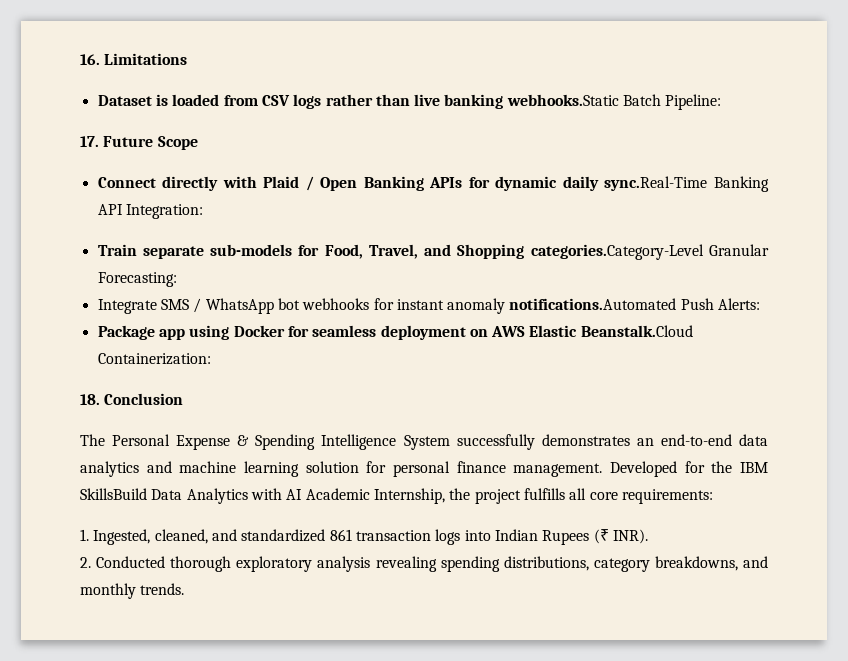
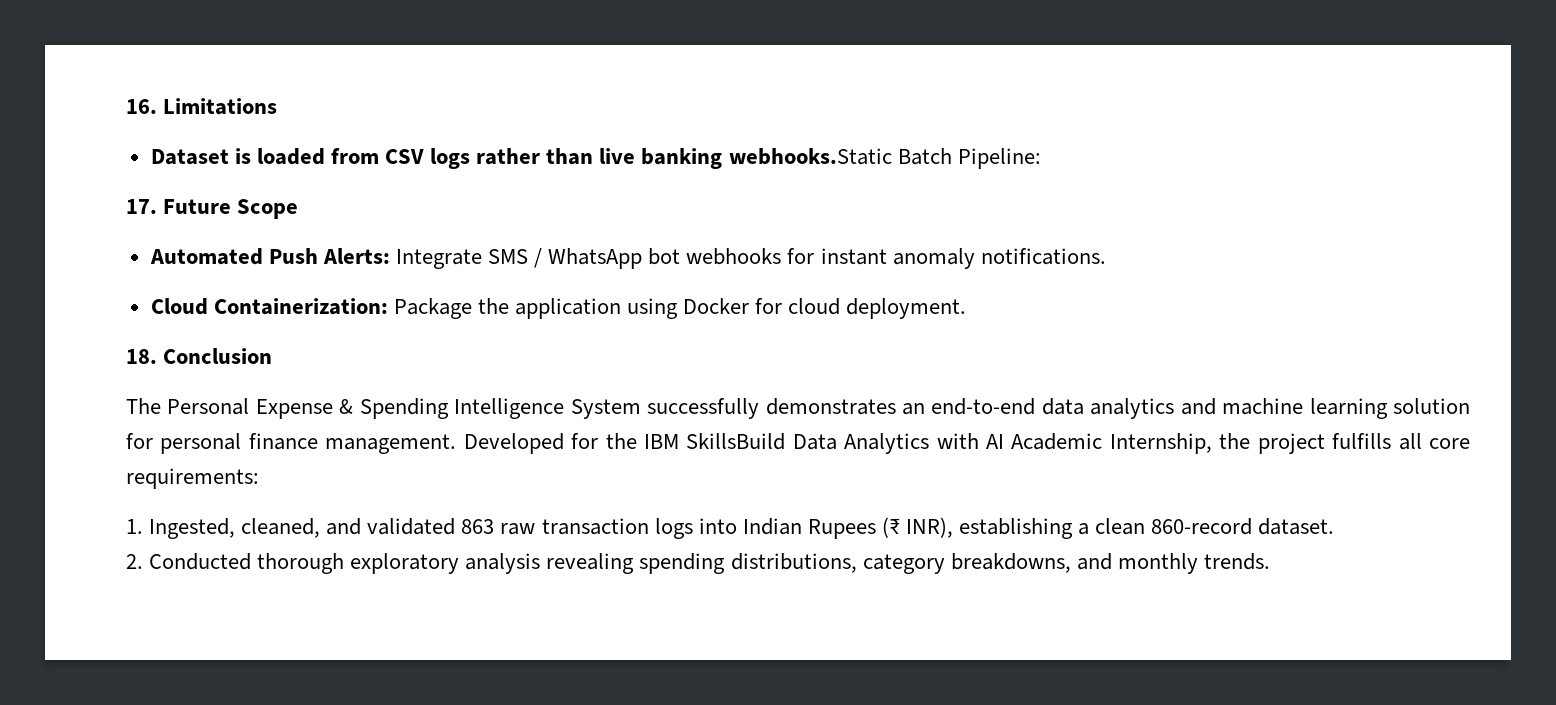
[97,176,769,192] [97,204,203,219] [97,244,769,260] [97,272,177,287] Connect directly with Plaid / Open Banking APIs for dynamic daily sync.Real-Time Banking API Integration: // Train separate sub-models for Food, Travel, and Shopping categories.Category-Level Granular Forecasting: // -> [149,248,390,265] Automated Push Alerts:
[509,298,761,310] [97,325,693,340] [97,353,211,365] notifications.Automated Push Alerts: // Package app using Docker for seamless deployment on AWS Elastic Beanstalk.Cloud Containerization: -> [980,248,1106,265] [150,298,967,319] notifications. // Cloud Containerization: Package the application using Docker for cloud deployment.
[241,529,352,542] standardized 861 -> [367,518,536,535] validated 863 raw
[612,529,648,544] INR). -> [905,517,1335,539] INR), establishing a clean 860-record dataset.

